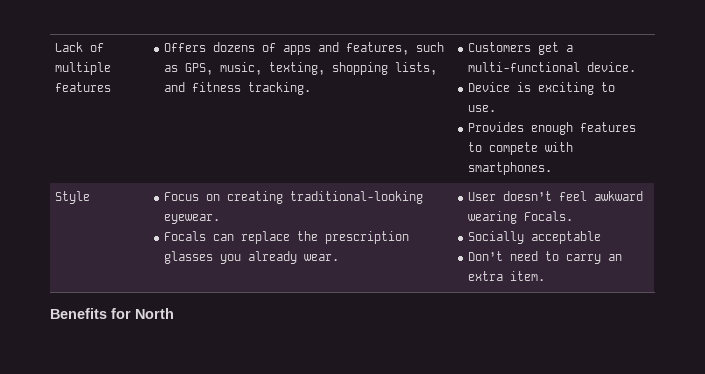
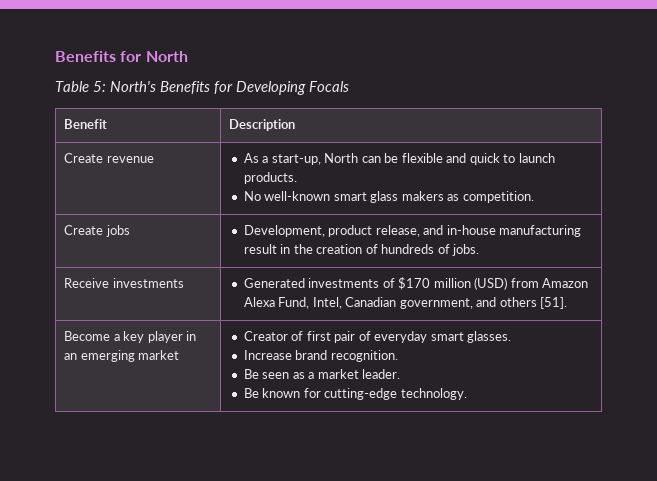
[54,42,104,52] [54,62,111,75] [54,82,111,92] [164,42,445,55] [164,62,438,75] [164,82,312,95] [468,42,574,55] [468,62,637,72] [468,82,616,95] [468,105,497,112] [468,122,637,135] [468,142,574,155] [468,162,553,175] [54,191,90,204] [164,191,424,204] [164,214,221,224] [164,231,410,244] [164,251,340,264] [468,191,644,201] [468,211,574,224] [468,231,602,244] [468,251,623,264] [468,271,546,281] [50,308,174,319] Lack of multiple features | Offers dozens of apps and features, such as GPS, music, texting, shopping lists, and fitness tracking. | Customers get a multi-functional device. // Device is exciting to use. // Provides enough features to compete with smartphones. // Style | Focus on creating traditional-looking eyewear. // Focals can replace the prescription glasses you already wear. | User doesn’t feel awkward wearing Focals. // Socially acceptable // Don’t need to carry an extra item. // Benefits for North -> [55,51,188,62] [55,81,349,95] [64,119,108,129] [229,119,296,131] [64,153,154,163] [243,153,555,165] [243,172,297,184] [243,191,534,203] [64,225,130,237] [243,225,582,237] [243,244,480,256] [64,278,184,288] [243,277,589,290] [243,297,568,309] [64,331,197,343] [64,350,180,362] [243,331,512,343] [243,350,398,362] [243,369,401,379] [243,388,467,400] Benefits for North // Table 5: North's Benefits for Developing Focals // Benefit | Description // Create revenue | As a start-up, North can be flexible and quick to launch products. // No well-known smart glass makers as competition. // Create jobs | Development, product release, and in-house manufacturing result in the creation of hundreds of jobs. // Receive investments | Generated investments of $170 million (USD) from Amazon Alexa Fund, Intel, Canadian government, and others [51]. // Become a key player in an emerging market | Creator of first pair of everyday smart glasses. // Increase brand recognition. // Be seen as a market leader. // Be known for cutting-edge technology.

